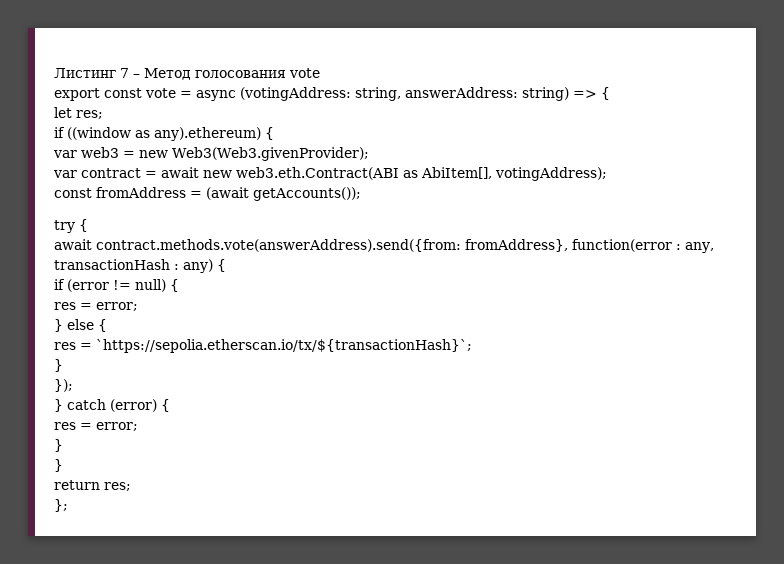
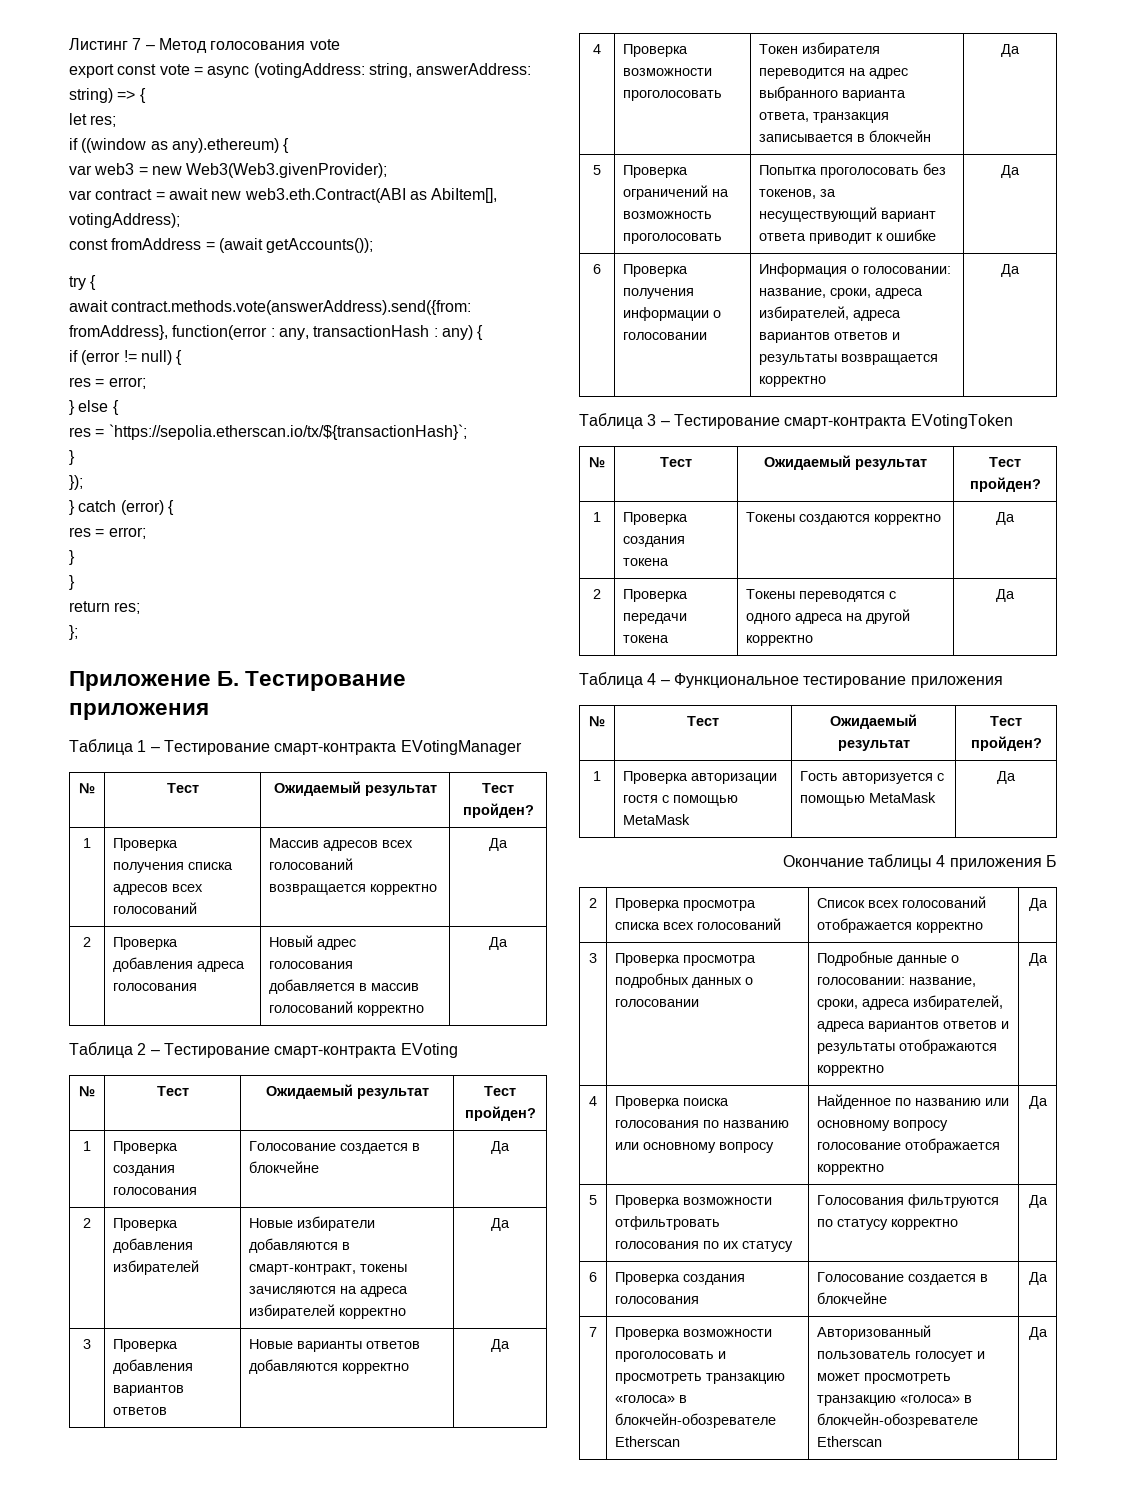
(68, 505) none -> [69,671,407,691] [69,703,209,720] [69,739,522,755] [79,783,95,794] [166,783,199,793] [273,781,437,796] [482,783,514,793] [462,803,534,818] [83,838,91,848] [113,838,179,851] [113,862,234,873] [113,884,204,895] [113,902,198,914] [269,838,414,851] [269,858,354,870] [269,884,438,895] [489,838,508,851] [83,937,91,947] [113,937,179,950] [113,957,246,972] [113,983,198,991] [269,935,357,950] [269,961,354,969] [269,979,420,994] [269,1001,425,1016] [489,937,508,950] [69,1042,458,1058] [79,1086,95,1097] [156,1086,189,1096] [265,1084,429,1099] [484,1086,516,1096] [464,1106,536,1121] [83,1141,91,1151] [113,1141,179,1154] [113,1165,176,1176] [113,1187,198,1195] [249,1141,421,1154] [249,1161,320,1173] [491,1141,510,1154] [83,1218,91,1228] [113,1218,179,1231] [113,1238,194,1253] [113,1260,200,1275] [249,1216,376,1231] [249,1238,351,1253] [249,1264,408,1275] [249,1286,409,1297] [249,1304,407,1319] [491,1218,510,1231] [83,1339,91,1349] [113,1339,179,1352] [113,1359,194,1374] [113,1385,185,1396] [113,1407,168,1415] [249,1339,421,1352] [249,1359,410,1374] [491,1339,510,1352] [593,44,601,54] [623,44,689,57] [623,68,713,76] [623,90,723,101] [759,42,881,57] [759,68,909,79] [759,86,907,101] [759,112,890,123] [759,130,932,142] [1001,44,1020,57] [593,165,601,175] [623,165,689,178] [623,185,730,200] [623,211,713,219] [623,233,723,244] [759,163,947,178] [759,189,837,199] [759,207,937,222] [759,229,937,244] [1001,165,1020,178] [593,264,601,274] [623,264,689,277] [623,288,695,299] [623,307,722,321] [623,332,708,340] [759,263,952,277] [759,288,924,299] [759,306,902,321] [759,332,901,343] [759,354,939,365] [759,376,827,387] [1001,264,1020,277] [579,413,1013,429] [589,457,605,468] [660,457,692,467] [764,455,927,470] [989,457,1021,467] [969,477,1041,492] [593,512,601,522] [623,512,689,525] [623,536,686,547] [623,558,670,566] [746,512,942,525] [996,512,1015,525] [593,589,601,599] [623,589,689,602] [623,613,688,624] [623,635,670,643] [746,589,897,602] [746,609,911,624] [746,635,814,646] [996,589,1015,602] [579,672,1003,688] [589,716,605,727] [687,716,719,726] [830,714,917,729] [837,740,910,751] [990,716,1022,726] [970,736,1042,751] [593,771,601,781] [623,771,778,784] [623,795,739,806] [623,814,691,825] [800,771,945,784] [800,792,937,806] [997,771,1016,784] [782,854,1057,870] [589,898,597,908] [615,898,757,911] [615,918,782,930] [817,896,987,908] [817,918,984,933] [1028,898,1048,911] [589,953,597,963] [615,953,757,966] [615,973,754,988] [615,999,700,1007] [817,951,960,966] [817,977,977,987] [817,995,1004,1010] [817,1021,1010,1032] [817,1039,998,1054] [817,1065,885,1076] [1028,953,1048,966] [589,1096,597,1106] [615,1096,730,1109] [615,1120,790,1128] [615,1142,775,1153] [817,1094,1010,1109] [817,1120,949,1131] [817,1138,1001,1153] [817,1164,885,1175] [1028,1096,1048,1109] [589,1195,597,1205] [615,1195,773,1208] [615,1216,721,1230] [615,1241,794,1252] [817,1194,1000,1208] [817,1219,959,1230] [1028,1195,1048,1208] [589,1272,597,1282] [615,1272,746,1285] [615,1296,700,1304] [817,1272,989,1285] [817,1292,888,1304] [1028,1272,1048,1285] [589,1327,597,1337] [615,1327,773,1340] [615,1351,727,1362] [615,1373,786,1384] [615,1395,688,1403] [615,1413,777,1428] [615,1436,681,1447] [817,1325,932,1340] [817,1351,986,1362] [817,1373,952,1384] [817,1395,973,1406] [817,1413,979,1428] [817,1436,883,1447] [1028,1327,1048,1340] // Приложение Б. Тестирование приложения // Таблица 1 – Тестирование смарт-контракта EVotingManager // № | Тест | Ожидаемый результат | Тест пройден? // 1 | Проверка получения списка адресов всех голосований | Массив адресов всех голосований возвращается корректно | Да // 2 | Проверка добавления адреса голосования | Новый адрес голосования добавляется в массив голосований корректно | Да // Таблица 2 – Тестирование смарт-контракта EVoting // № | Тест | Ожидаемый результат | Тест пройден? // 1 | Проверка создания голосования | Голосование создается в блокчейне | Да // 2 | Проверка добавления избирателей | Новые избиратели добавляются в смарт-контракт, токены зачисляются на адреса избирателей корректно | Да // 3 | Проверка добавления вариантов ответов | Новые варианты ответов добавляются корректно | Да // 4 | Проверка возможности проголосовать | Токен избирателя переводится на адрес выбранного варианта ответа, транзакция записывается в блокчейн | Да // 5 | Проверка ограничений на возможность проголосовать | Попытка проголосовать без токенов, за несуществующий вариант ответа приводит к ошибке | Да // 6 | Проверка получения информации о голосовании | Информация о голосовании: название, сроки, адреса избирателей, адреса вариантов ответов и результаты возвращается корректно | Да // Таблица 3 – Тестирование смарт-контракта EVotingToken // № | Тест | Ожидаемый результат | Тест пройден? // 1 | Проверка создания токена | Токены создаются корректно | Да // 2 | Проверка передачи токена | Токены переводятся с одного адреса на другой корректно | Да // Таблица 4 – Функциональное тестирование приложения // № | Тест | Ожидаемый результат | Тест пройден? // 1 | Проверка авторизации гостя с помощью MetaMask | Гость авторизуется с помощью MetaMask | Да // Окончание таблицы 4 приложения Б // 2 | Проверка просмотра списка всех голосований | Список всех голосований отображается корректно | Да // 3 | Проверка просмотра подробных данных о голосовании | Подробные данные о голосовании: название, сроки, адреса избирателей, адреса вариантов ответов и результаты отображаются корректно | Да // 4 | Проверка поиска голосования по названию или основному вопросу | Найденное по названию или основному вопросу голосование отображается корректно | Да // 5 | Проверка возможности отфильтровать голосования по их статусу | Голосования фильтруются по статусу корректно | Да // 6 | Проверка создания голосования | Голосование создается в блокчейне | Да // 7 | Проверка возможности проголосовать и просмотреть транзакцию «голоса» в блокчейн-обозревателе Etherscan | Авторизованный пользователь голосует и может просмотреть транзакцию «голоса» в блокчейн-обозревателе Etherscan | Да

